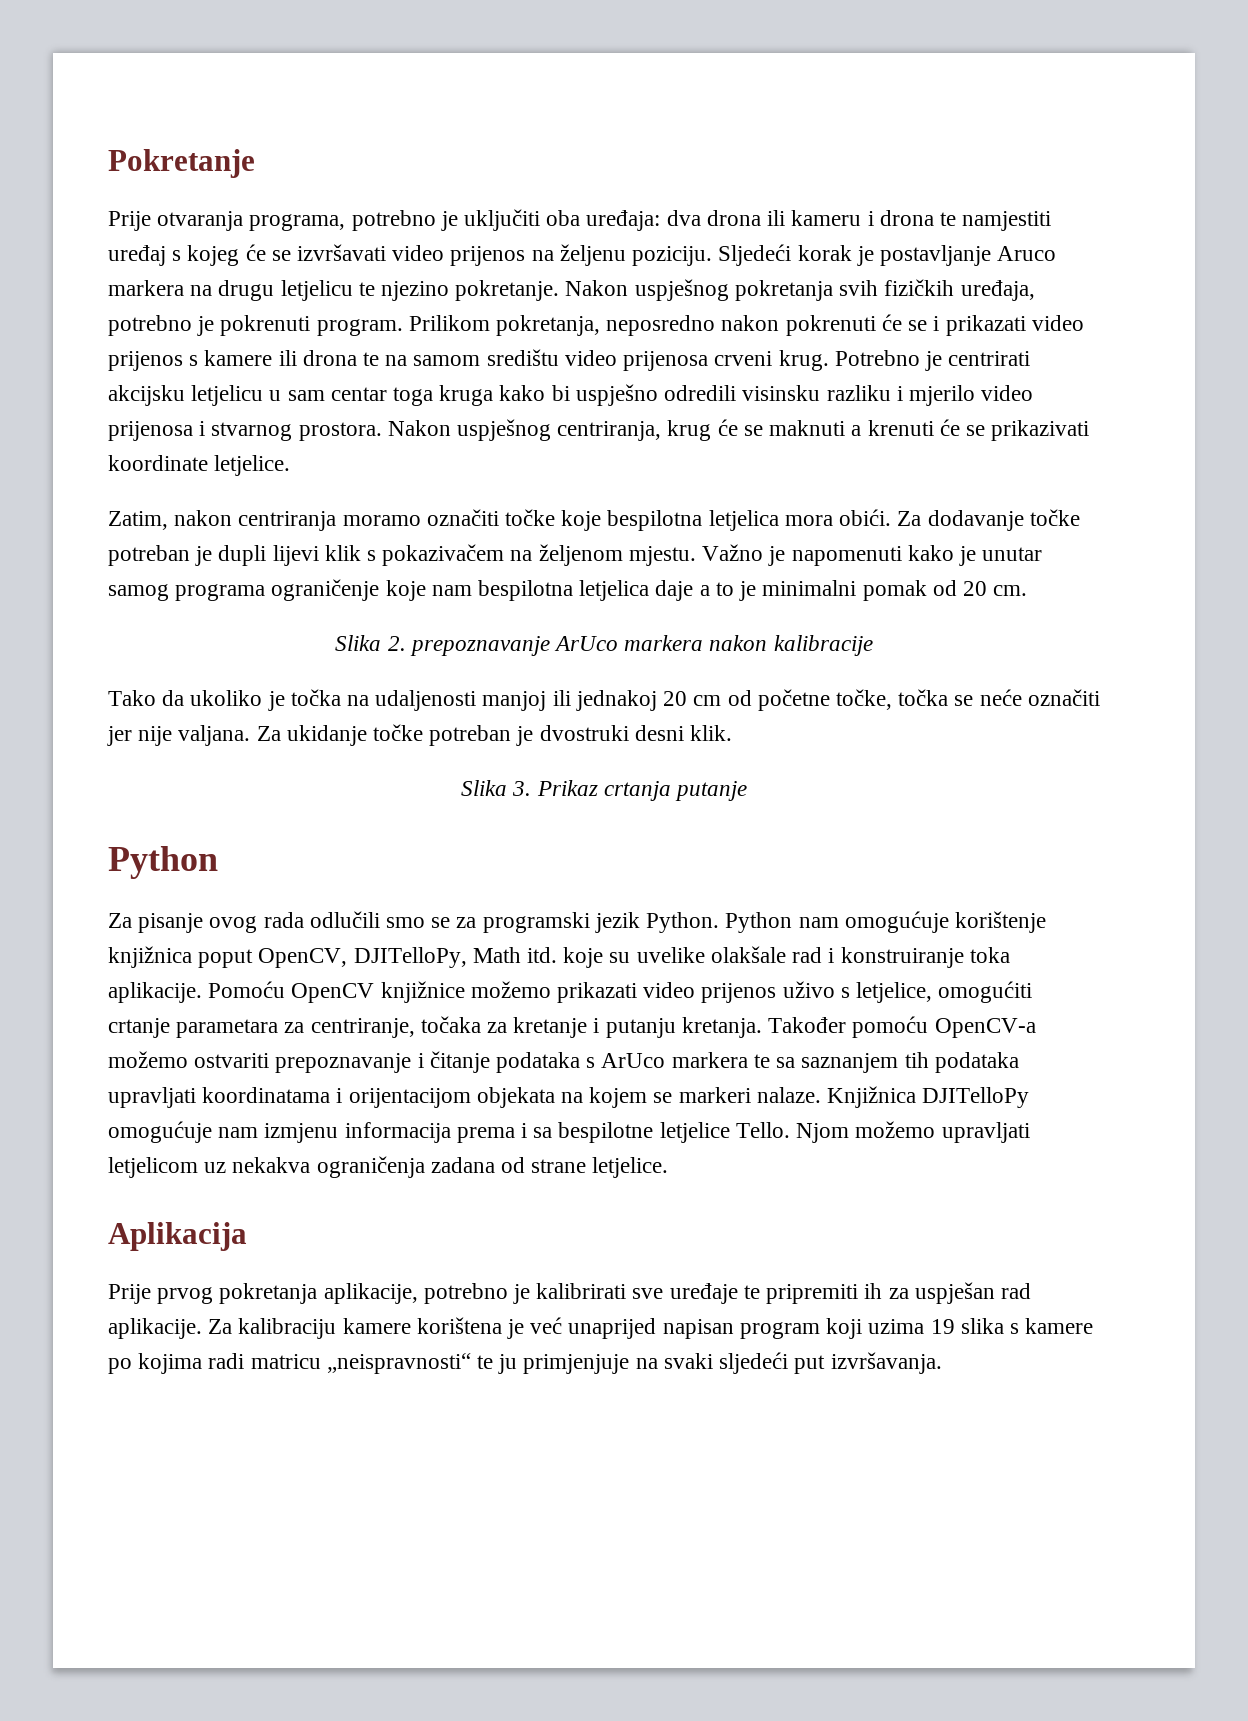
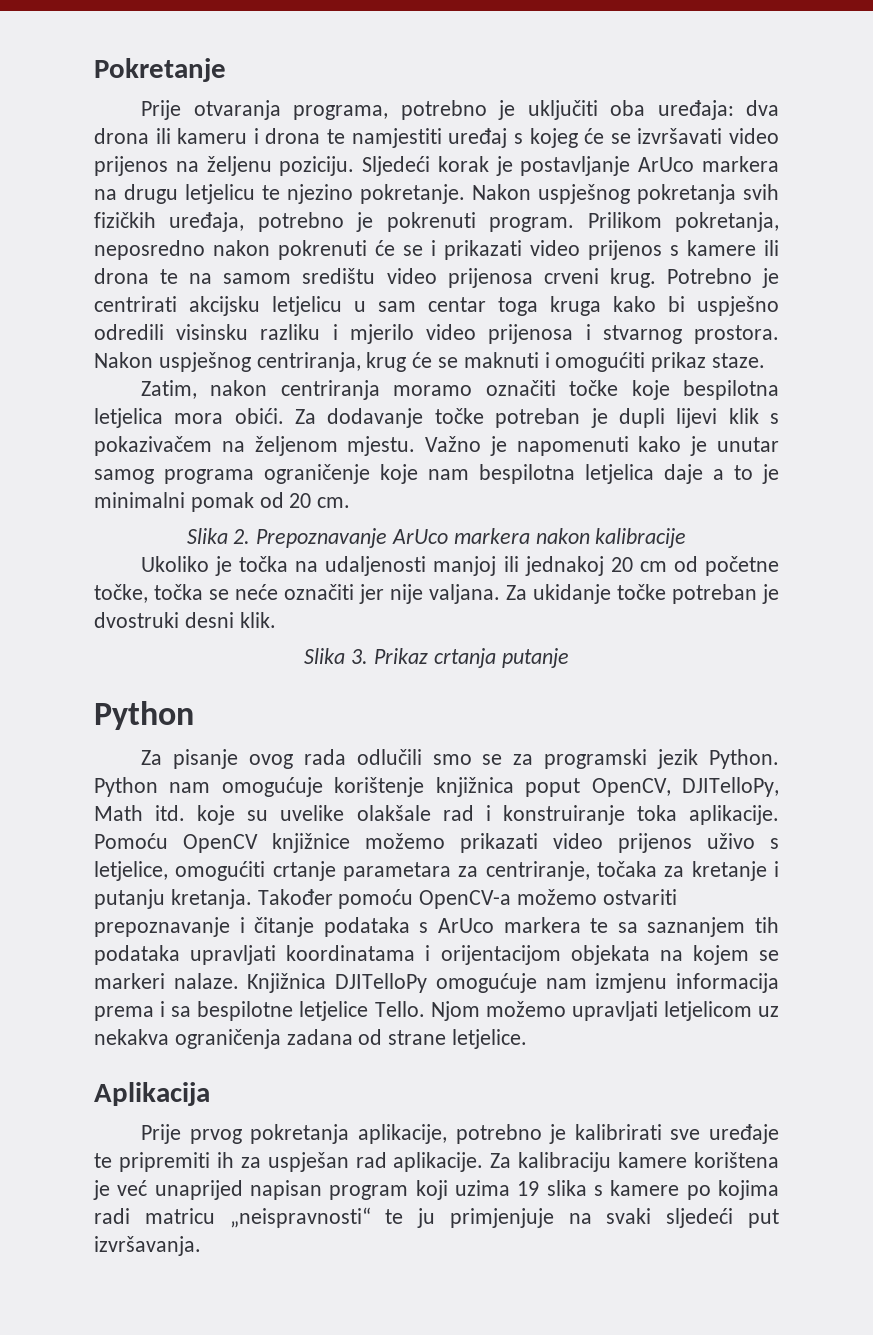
[997,246,1057,261] Aruco -> [638,157,695,172] ArUco
[851,419,1090,441] [108,455,291,476] a krenuti će se prikazivati koordinate letjelice. -> [544,352,766,372] i omogućiti prikaz staze.
[409,636,550,656] prepoznavanje -> [256,528,388,548] Prepoznavanje
[108,690,263,706] Tako da ukoliko -> [141,556,210,572] Ukoliko

